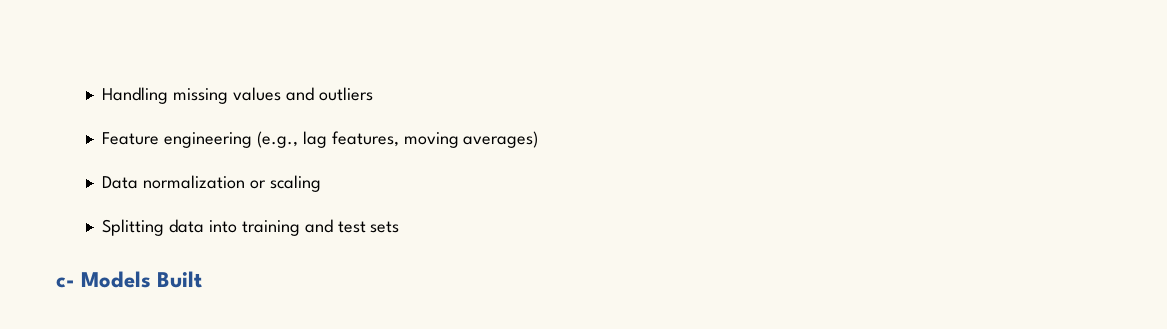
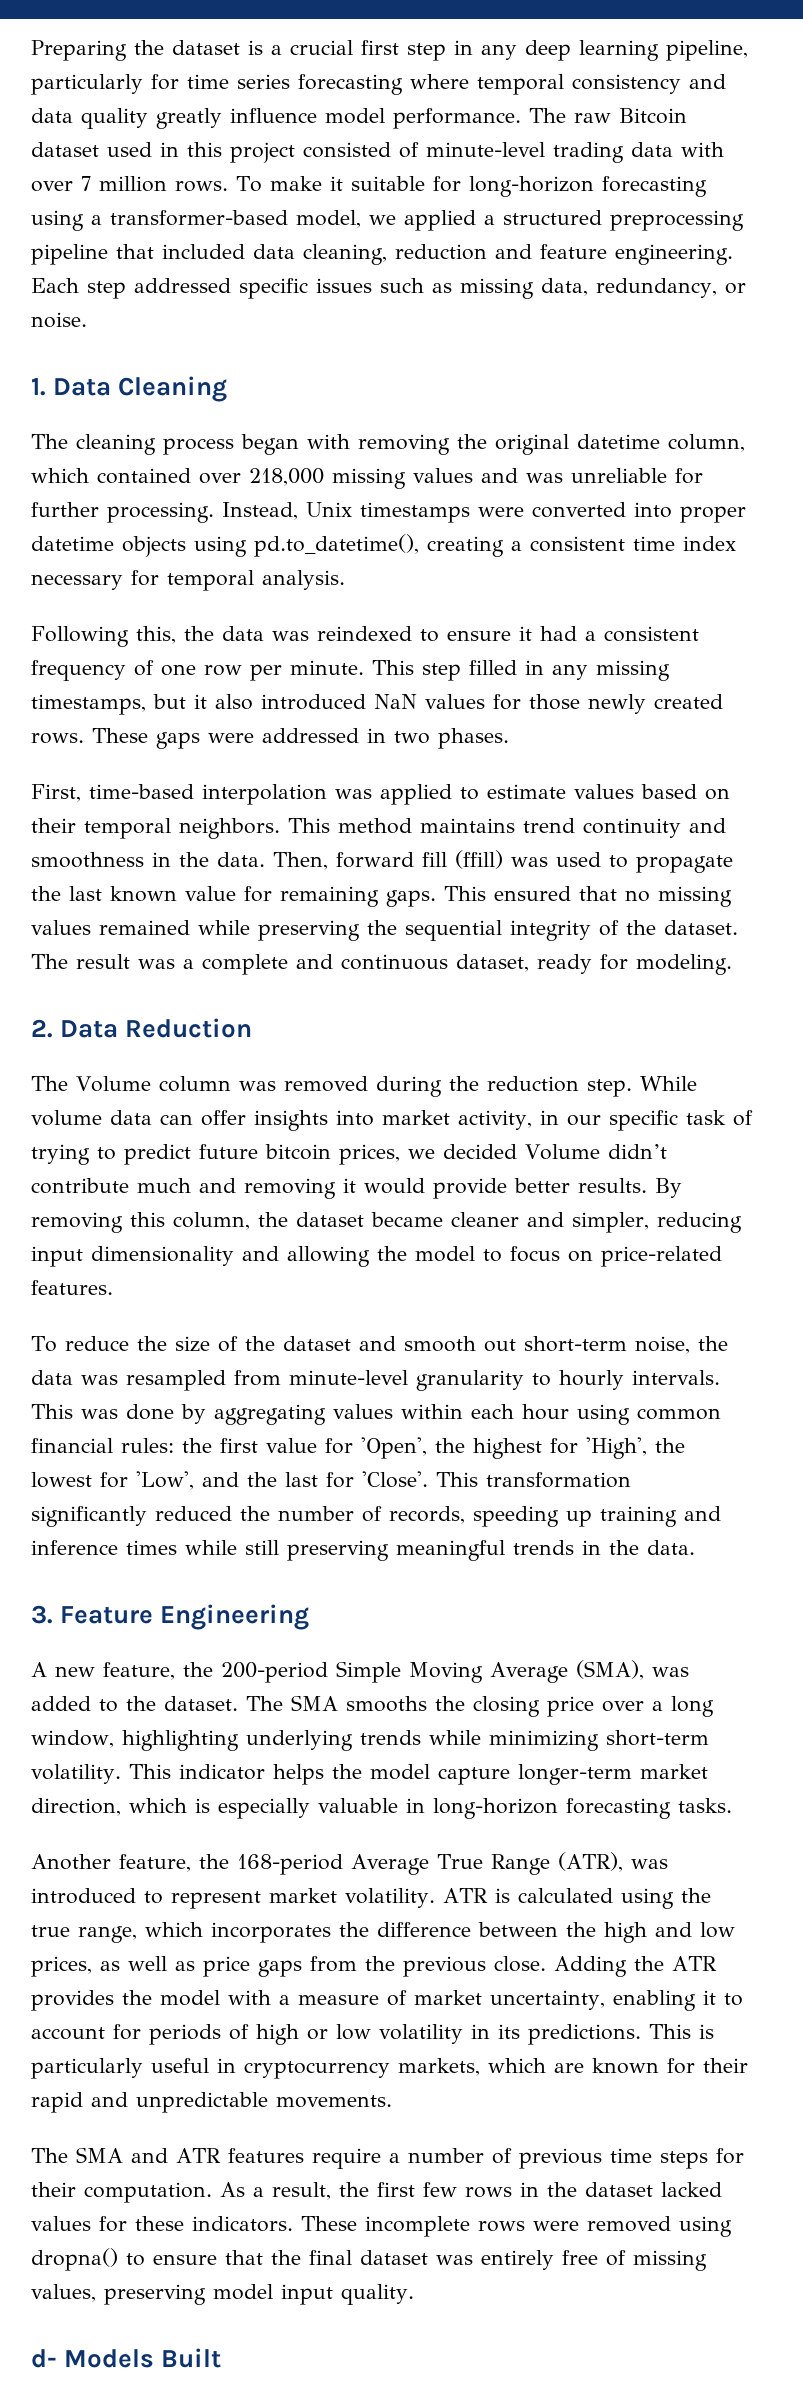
[102,87,373,104] [102,131,539,148] [102,175,321,192] [102,219,400,236] [56,277,75,288] Handling missing values and outliers // Feature engineering (e.g., lag features, moving averages) // Data normalization or scaling // Splitting data into training and test sets // c- -> [31,40,748,61] [31,74,726,95] [31,108,687,129] [31,142,724,163] [31,176,707,197] [31,210,744,231] [31,244,733,265] [31,278,746,299] [31,312,87,328] [31,376,228,402] [31,434,745,455] [31,468,703,489] [31,502,746,523] [31,534,736,557] [31,570,345,591] [31,626,699,647] [31,660,670,681] [31,694,723,715] [31,728,509,749] [31,784,730,805] [31,818,726,839] [31,850,733,873] [31,886,732,907] [31,920,738,941] [31,954,732,975] [31,1018,253,1038] [31,1076,697,1097] [31,1110,753,1131] [31,1144,667,1165] [31,1178,682,1199] [31,1212,742,1233] [31,1246,722,1267] [31,1280,113,1295] [31,1336,728,1354] [31,1370,720,1391] [31,1404,721,1425] [31,1437,685,1459] [31,1471,631,1490] [31,1506,721,1527] [31,1540,695,1561] [31,1604,310,1630] [31,1660,689,1683] [31,1695,714,1717] [31,1730,709,1751] [31,1764,708,1785] [31,1798,732,1819] [31,1852,668,1875] [31,1888,711,1909] [31,1922,735,1943] [31,1956,717,1977] [31,1990,743,2011] [31,2024,714,2045] [31,2058,748,2079] [31,2092,392,2113] [31,2147,744,2169] [31,2182,722,2203] [31,2216,732,2237] [31,2248,707,2271] [31,2284,414,2305] [31,2349,57,2368] Preparing the dataset is a crucial first step in any deep learning pipeline, particularly for time series forecasting where temporal consistency and data quality greatly influence model performance. The raw Bitcoin dataset used in this project consisted of minute-level trading data with over 7 million rows. To make it suitable for long-horizon forecasting using a transformer-based model, we applied a structured preprocessing pipeline that included data cleaning, reduction and feature engineering. Each step addressed specific issues such as missing data, redundancy, or noise. // 1. Data Cleaning // The cleaning process began with removing the original datetime column, which contained over 218,000 missing values and was unreliable for further processing. Instead, Unix timestamps were converted into proper datetime objects using pd.to_datetime(), creating a consistent time index necessary for temporal analysis. // Following this, the data was reindexed to ensure it had a consistent frequency of one row per minute. This step filled in any missing timestamps, but it also introduced NaN values for those newly created rows. These gaps were addressed in two phases. // First, time-based interpolation was applied to estimate values based on their temporal neighbors. This method maintains trend continuity and smoothness in the data. Then, forward fill (ffill) was used to propagate the last known value for remaining gaps. This ensured that no missing values remained while preserving the sequential integrity of the dataset. The result was a complete and continuous dataset, ready for modeling. // 2. Data Reduction // The Volume column was removed during the reduction step. While volume data can offer insights into market activity, in our specific task of trying to predict future bitcoin prices, we decided Volume didn’t contribute much and removing it would provide better results. By removing this column, the dataset became cleaner and simpler, reducing input dimensionality and allowing the model to focus on price-related features. // To reduce the size of the dataset and smooth out short-term noise, the data was resampled from minute-level granularity to hourly intervals. This was done by aggregating values within each hour using common financial rules: the first value for 'Open', the highest for 'High', the lowest for 'Low', and the last for 'Close'. This transformation significantly reduced the number of records, speeding up training and inference times while still preserving meaningful trends in the data. // 3. Feature Engineering // A new feature, the 200-period Simple Moving Average (SMA), was added to the dataset. The SMA smooths the closing price over a long window, highlighting underlying trends while minimizing short-term volatility. This indicator helps the model capture longer-term market direction, which is especially valuable in long-horizon forecasting tasks. // Another feature, the 168-period Average True Range (ATR), was introduced to represent market volatility. ATR is calculated using the true range, which incorporates the difference between the high and low prices, as well as price gaps from the previous close. Adding the ATR provides the model with a measure of market uncertainty, enabling it to account for periods of high or low volatility in its predictions. This is particularly useful in cryptocurrency markets, which are known for their rapid and unpredictable movements. // The SMA and ATR features require a number of previous time steps for their computation. As a result, the first few rows in the dataset lacked values for these indicators. These incomplete rows were removed using dropna() to ensure that the final dataset was entirely free of missing values, preserving model input quality. // d-

